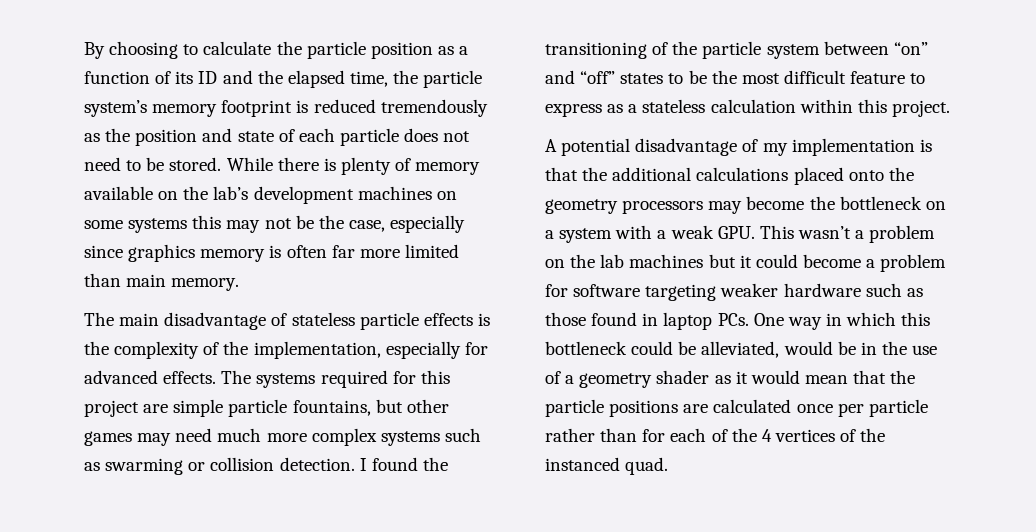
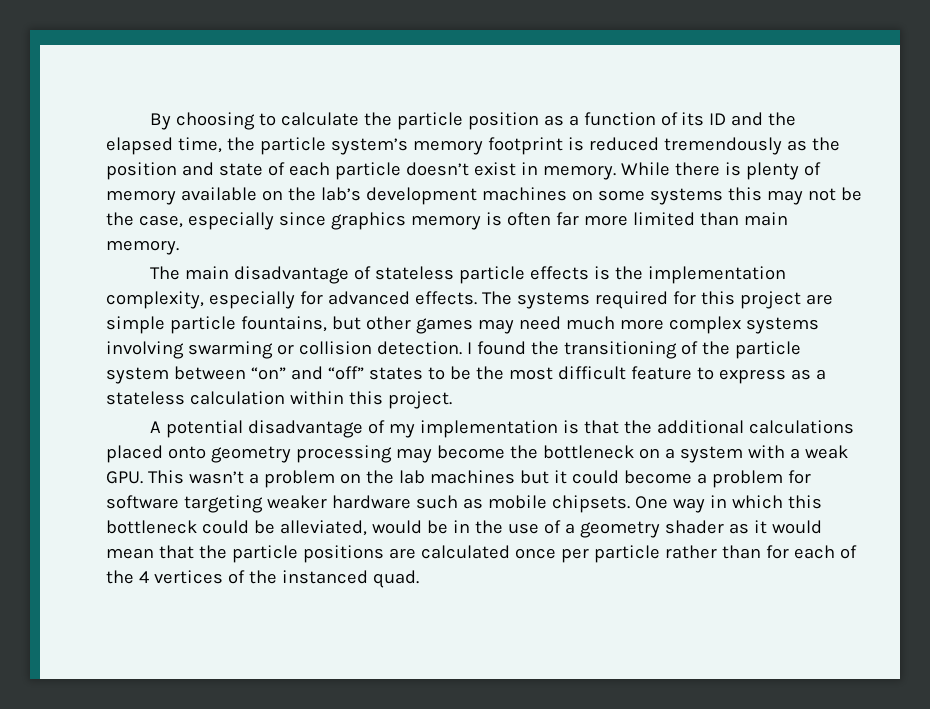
[404,128,471,142] [84,157,222,171] does not need to be stored. -> [405,162,616,180] doesn’t exist in memory.
[114,341,381,359] complexity of the implementation, -> [647,266,786,284] [106,291,204,309] implementation complexity,
[444,428,481,442] [84,462,100,471] such as -> [106,341,184,359] involving
[888,167,914,181] [545,199,704,214] the geometry processors -> [210,445,392,463] geometry processing
[545,312,749,330] those found in laptop PCs. -> [487,495,630,513] mobile chipsets.

